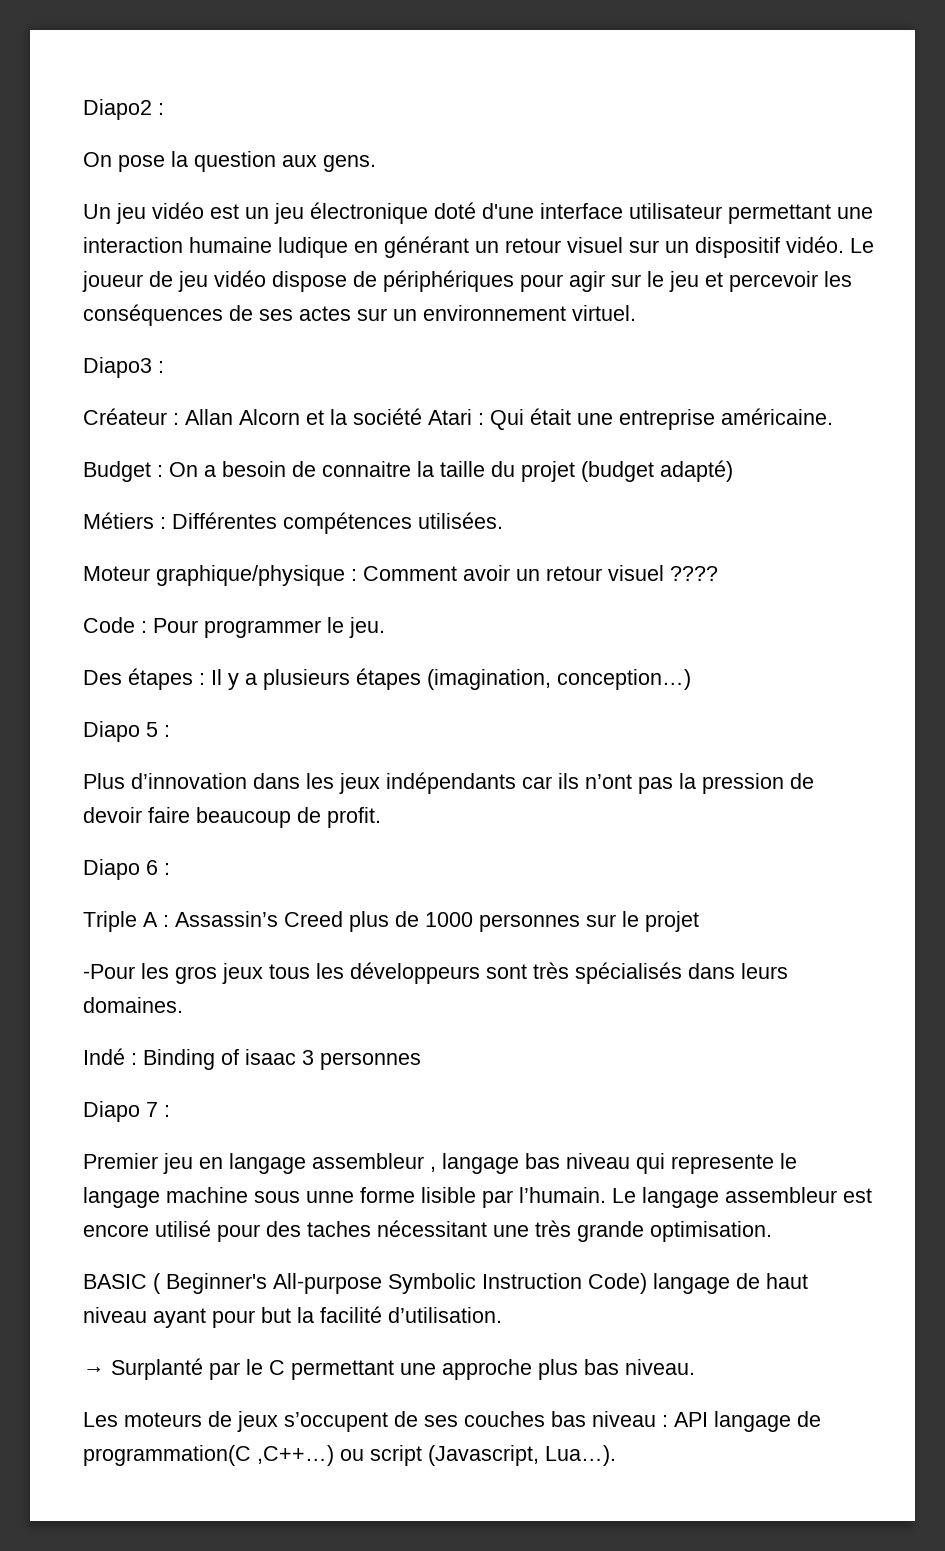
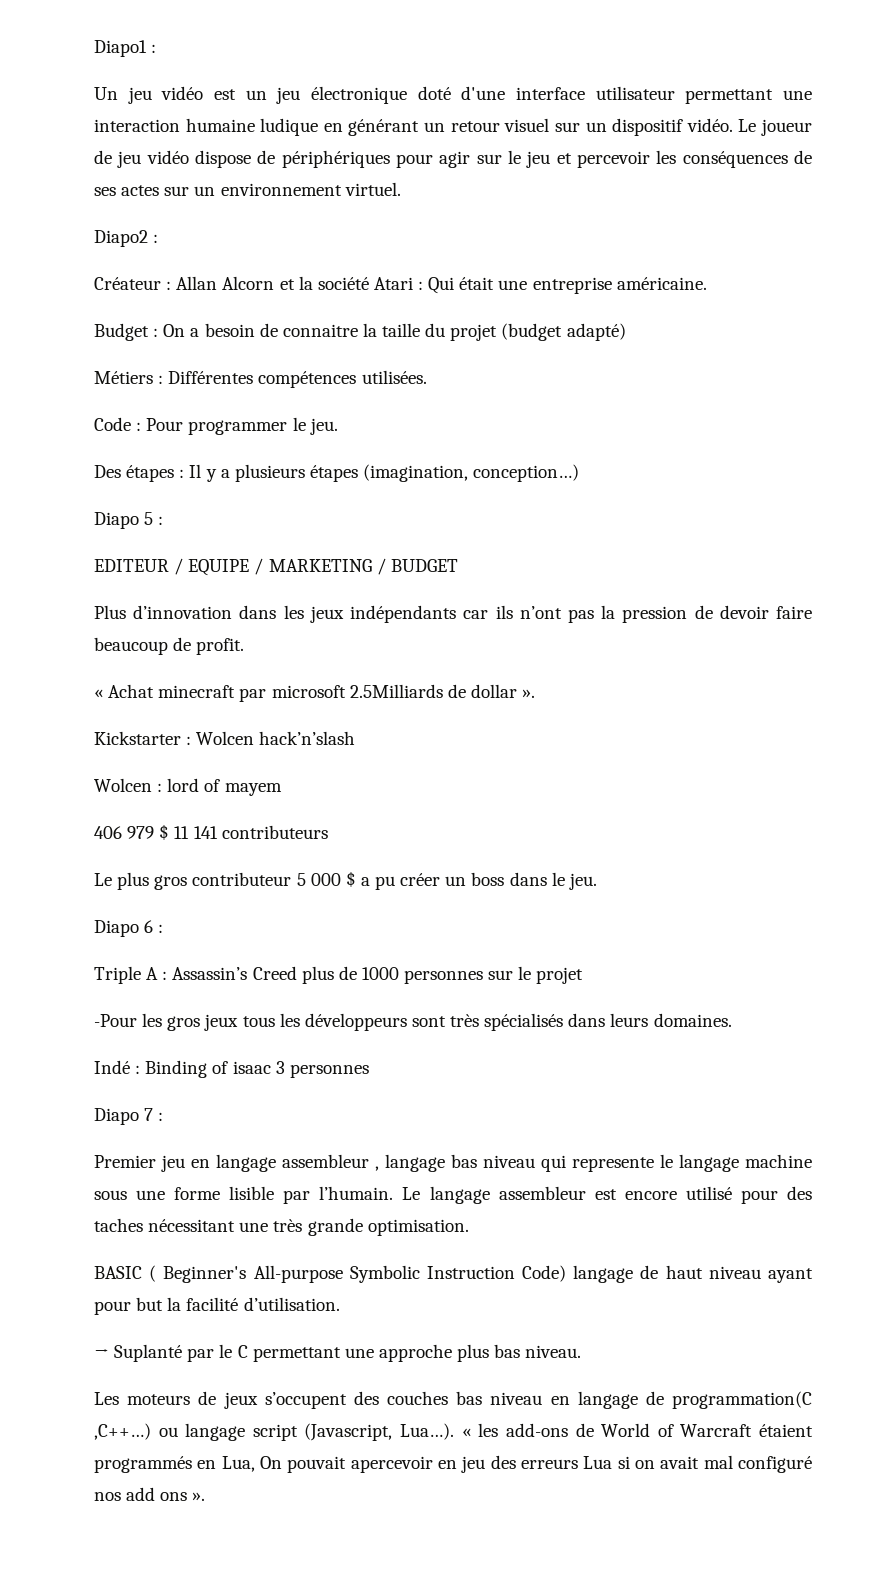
[83,99,164,120] [83,151,376,172] Diapo2 : // On pose la question aux gens. -> [94,40,157,57] Diapo1 :
[83,357,152,378] Diapo3 -> [94,230,148,247] Diapo2
[83,565,718,586] // Moteur graphique/physique : Comment avoir un retour visuel ???? -> (427, 377) none
(170, 731) none -> [94,558,458,576] // EDITEUR / EQUIPE / MARKETING / BUDGET
(381, 817) none -> [94,684,536,702] [94,731,356,745] [94,778,282,796] [94,824,328,840] [94,871,597,890] // « Achat minecraft par microsoft 2.5Milliards de dollar ». // Kickstarter : Wolcen hack’n’slash // Wolcen : lord of mayem // 406 979 $ 11 141 contributeurs // Le plus gros contributeur 5 000 $ a pu créer un boss dans le jeu.
[306,1191,354,1203] unne -> [136,1190,166,1200] une
[111,1358,203,1380] Surplanté -> [114,1344,183,1362] Suplanté
[394,1411,458,1427] de ses -> [353,1391,379,1405] des
[662,1412,708,1427] : API -> [550,1396,570,1405] en
(364, 1455) none -> [185,1423,246,1441] langage
(616, 1455) none -> [461,1423,813,1437] [94,1455,813,1473] [94,1487,206,1501] « les add-ons de World of Warcraft étaient programmés en Lua, On pouvait apercevoir en jeu des erreurs Lua si on avait mal configuré nos add ons ».

